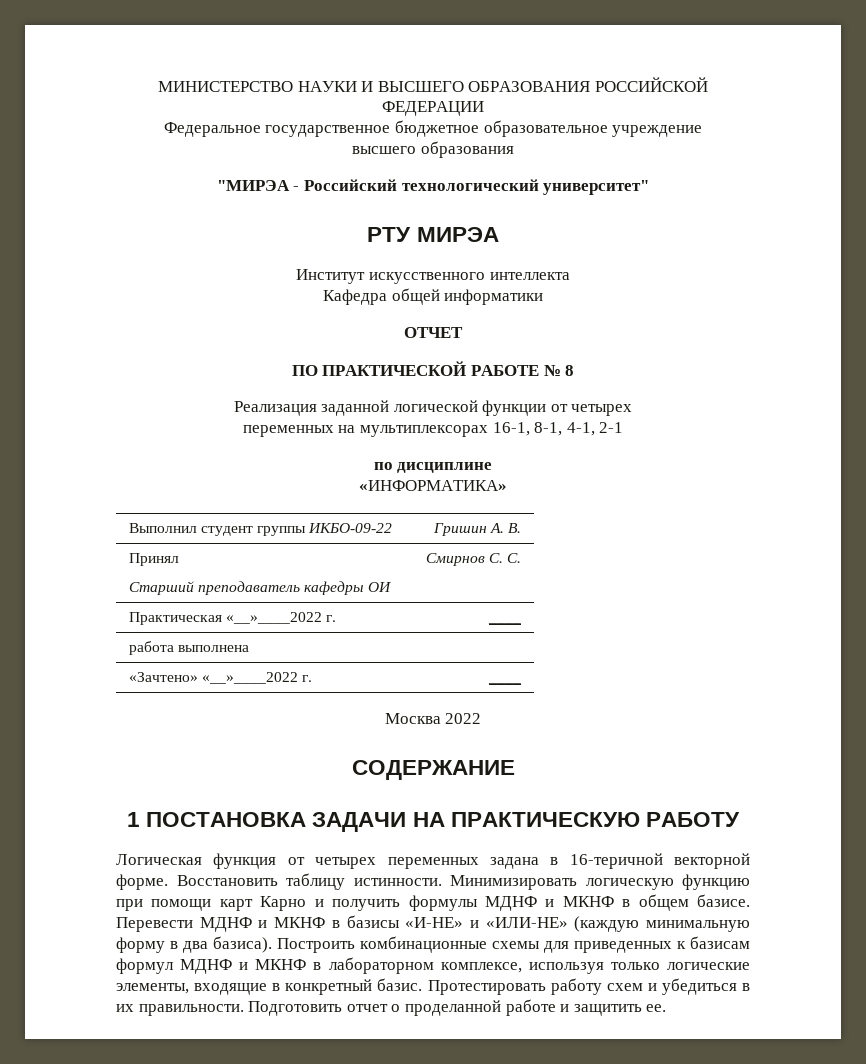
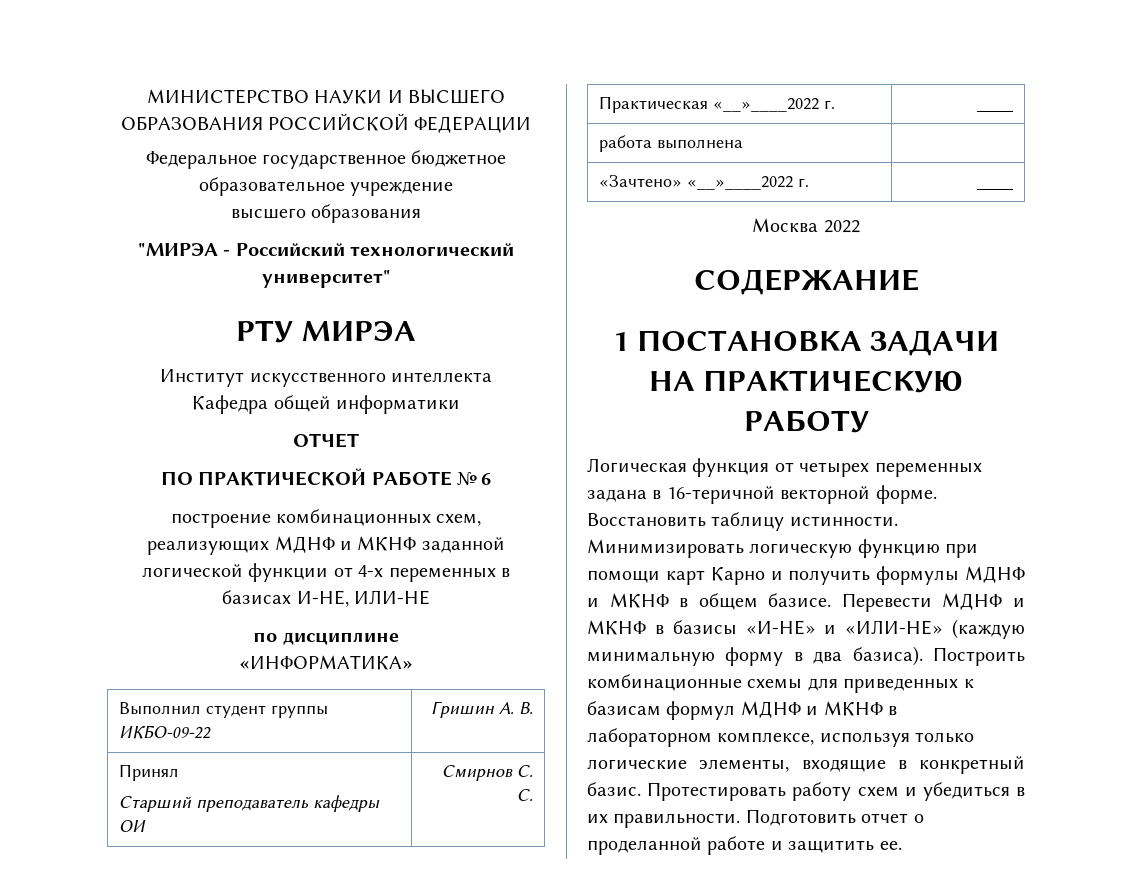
[565,365,575,376] [233,400,633,416] [242,422,624,437] 8 // Реализация заданной логической функции от четырех // переменных на мультиплексорах 16-1, 8-1, 4-1, 2-1 -> [481,473,492,485] [170,509,482,528] [147,536,505,555] [142,563,510,582] [222,590,430,607] 6 // построение комбинационных схем, реализующих МДНФ и МКНФ заданной логической функции от 4-х переменных в базисах И-НЕ, ИЛИ-НЕ

